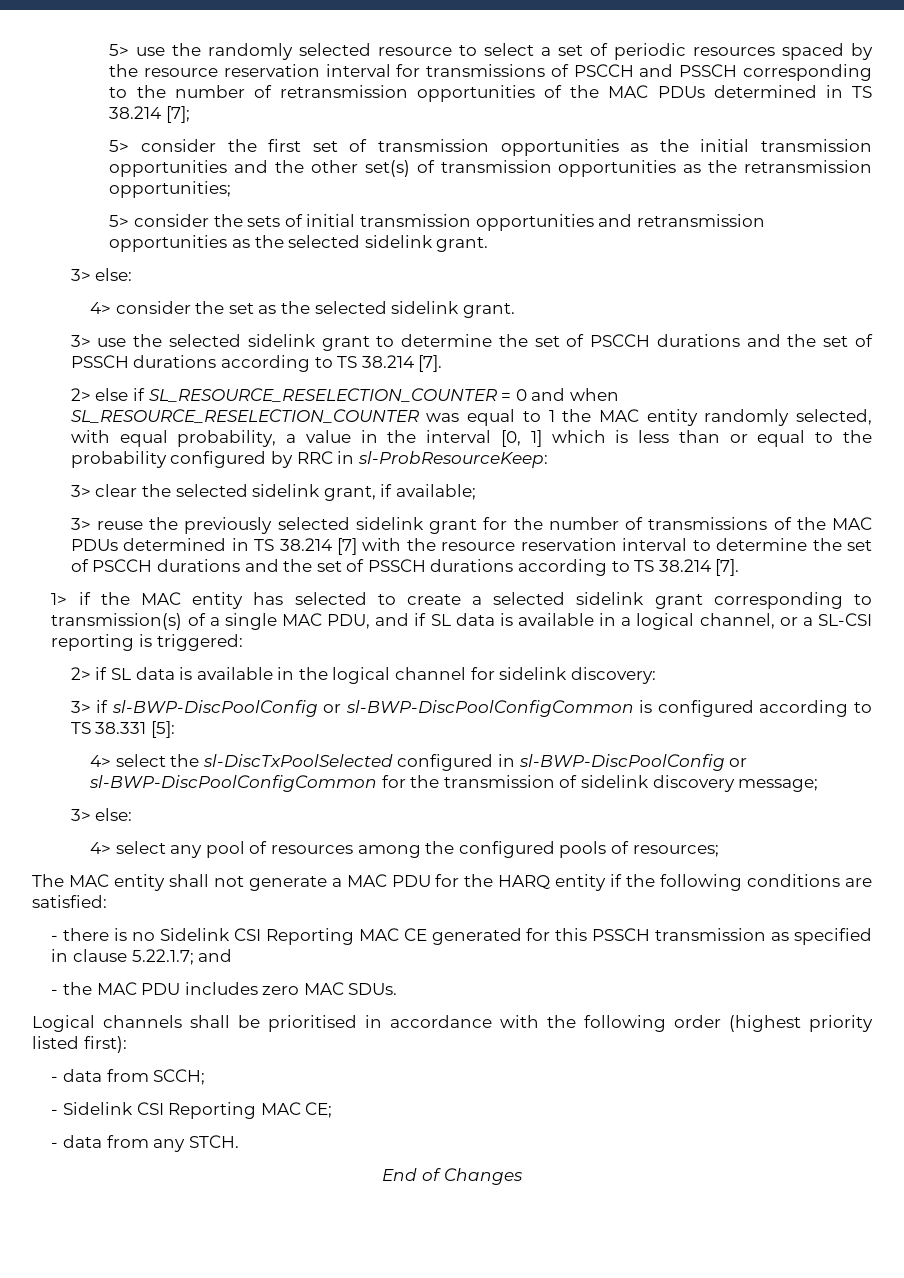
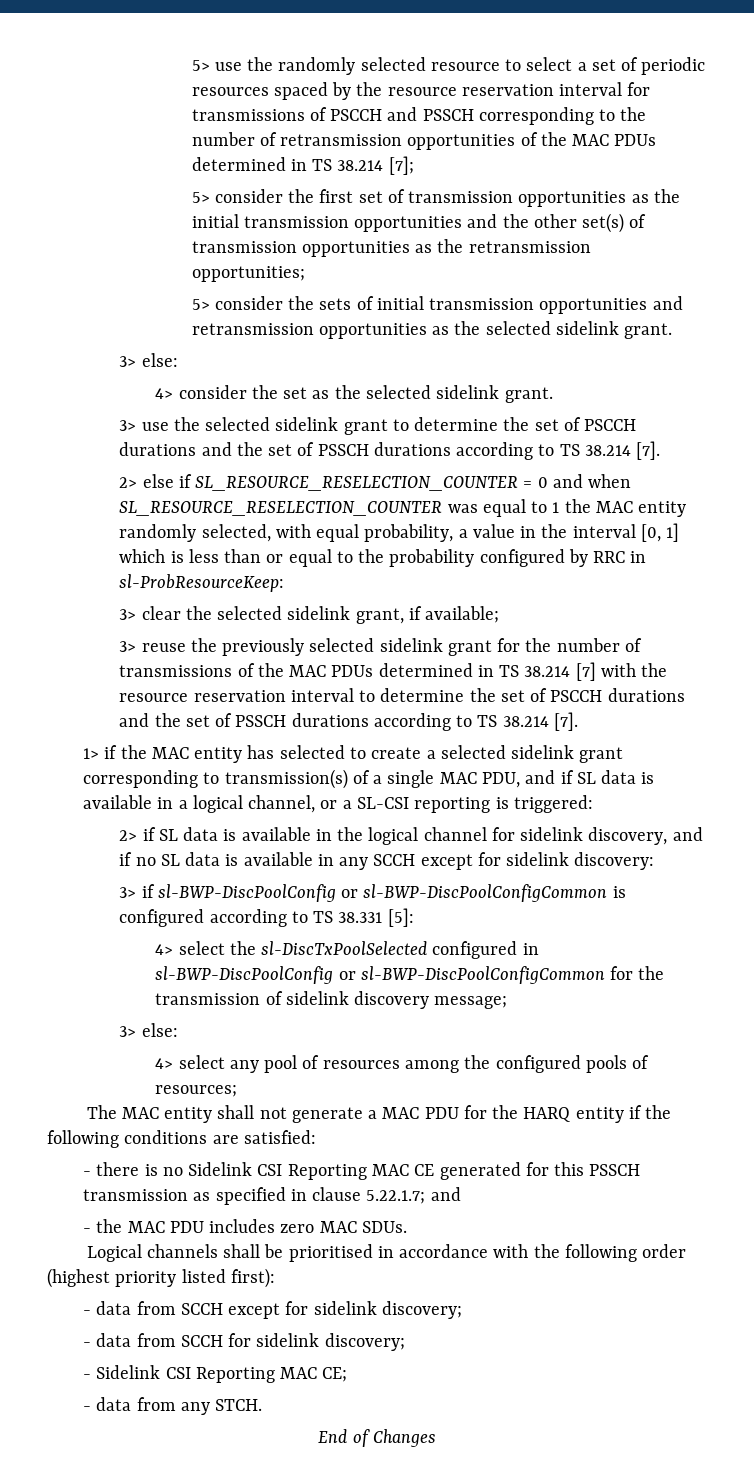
(568, 673) none -> [588,827,703,845] [119,852,570,870] discovery, and if no SL data is available in any SCCH except for sidelink
[153,1069,206,1085] SCCH; -> [180,1301,462,1319] [83,1333,405,1351] SCCH except for sidelink discovery; // - data from SCCH for sidelink discovery;

